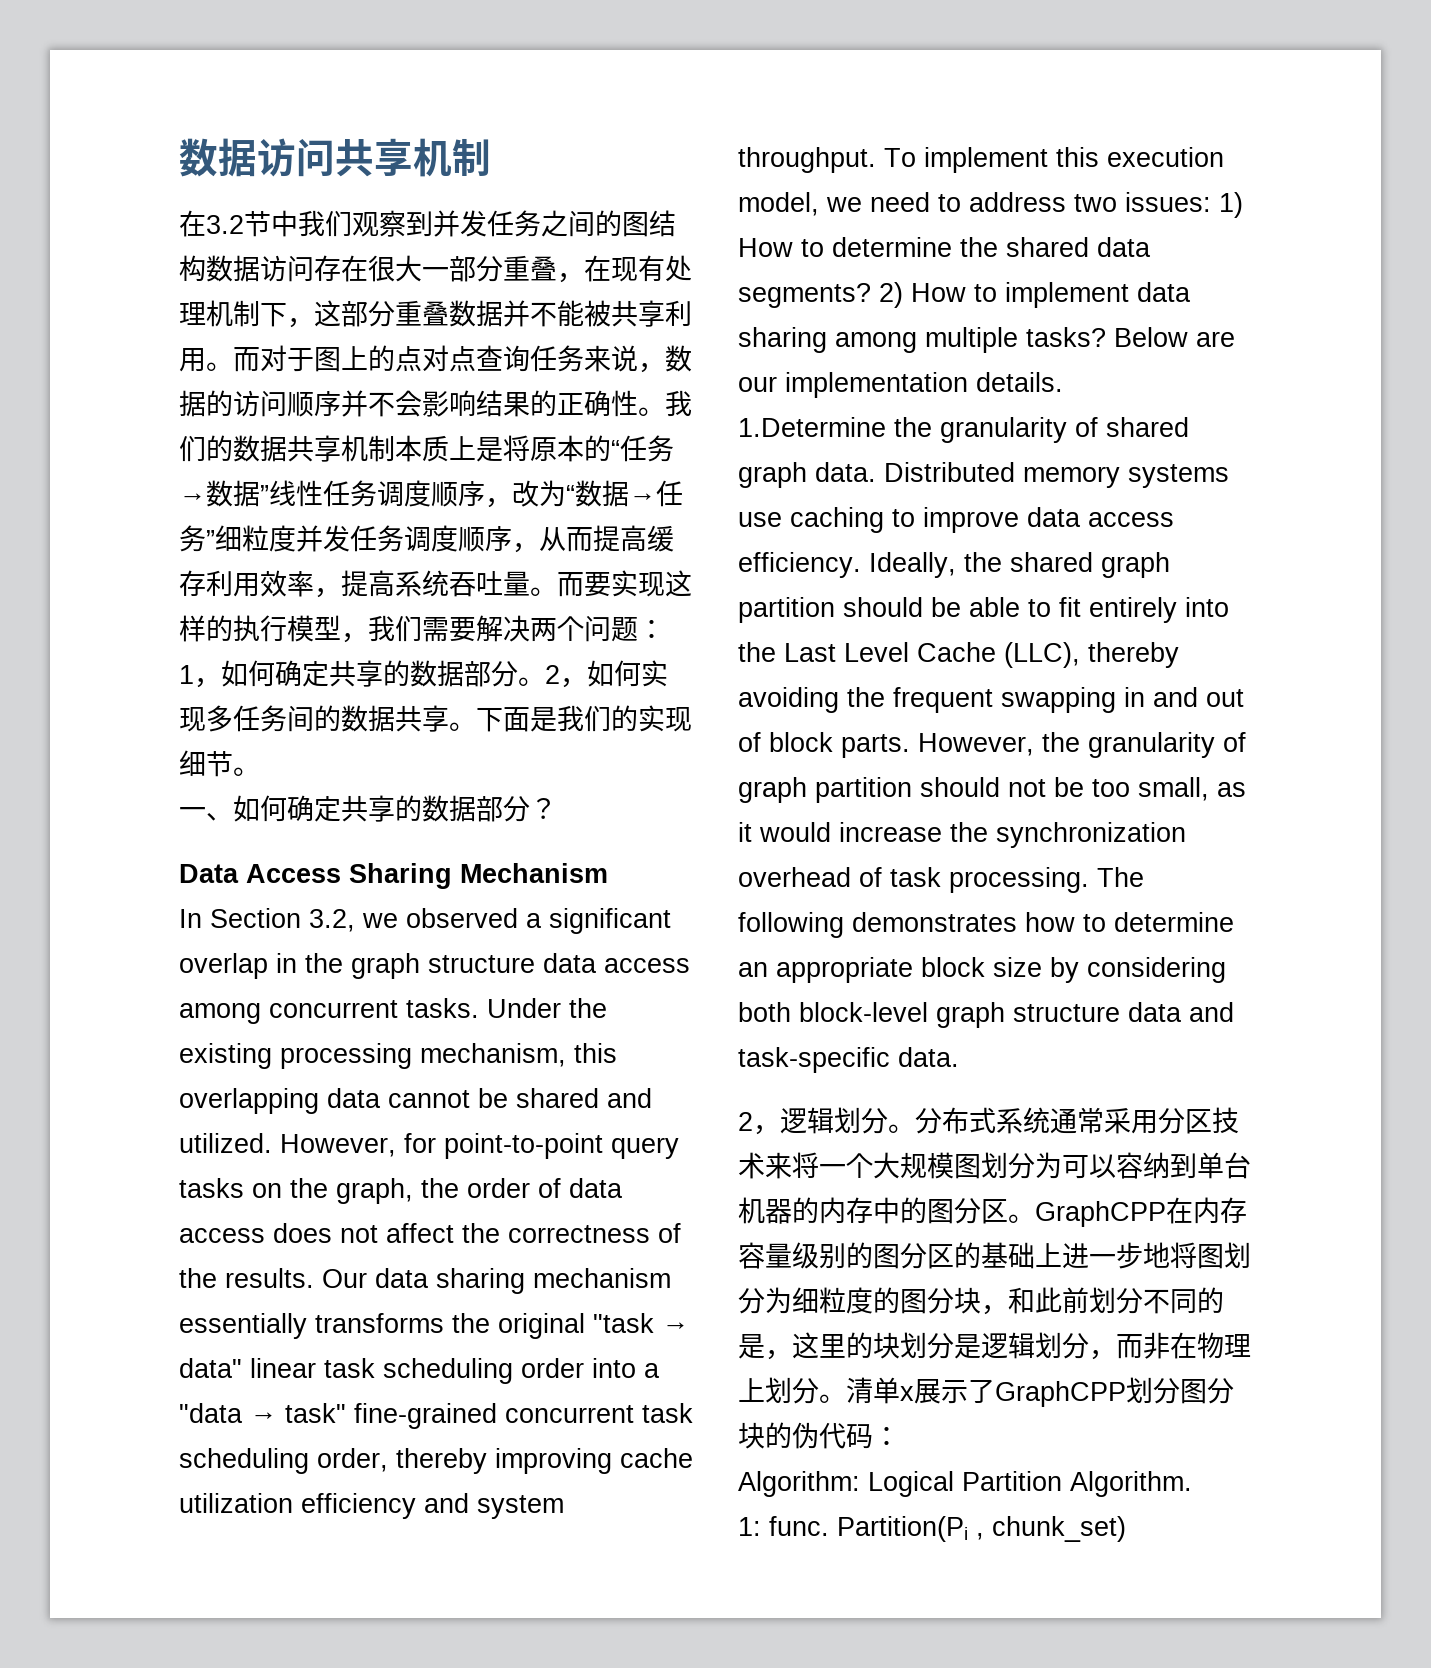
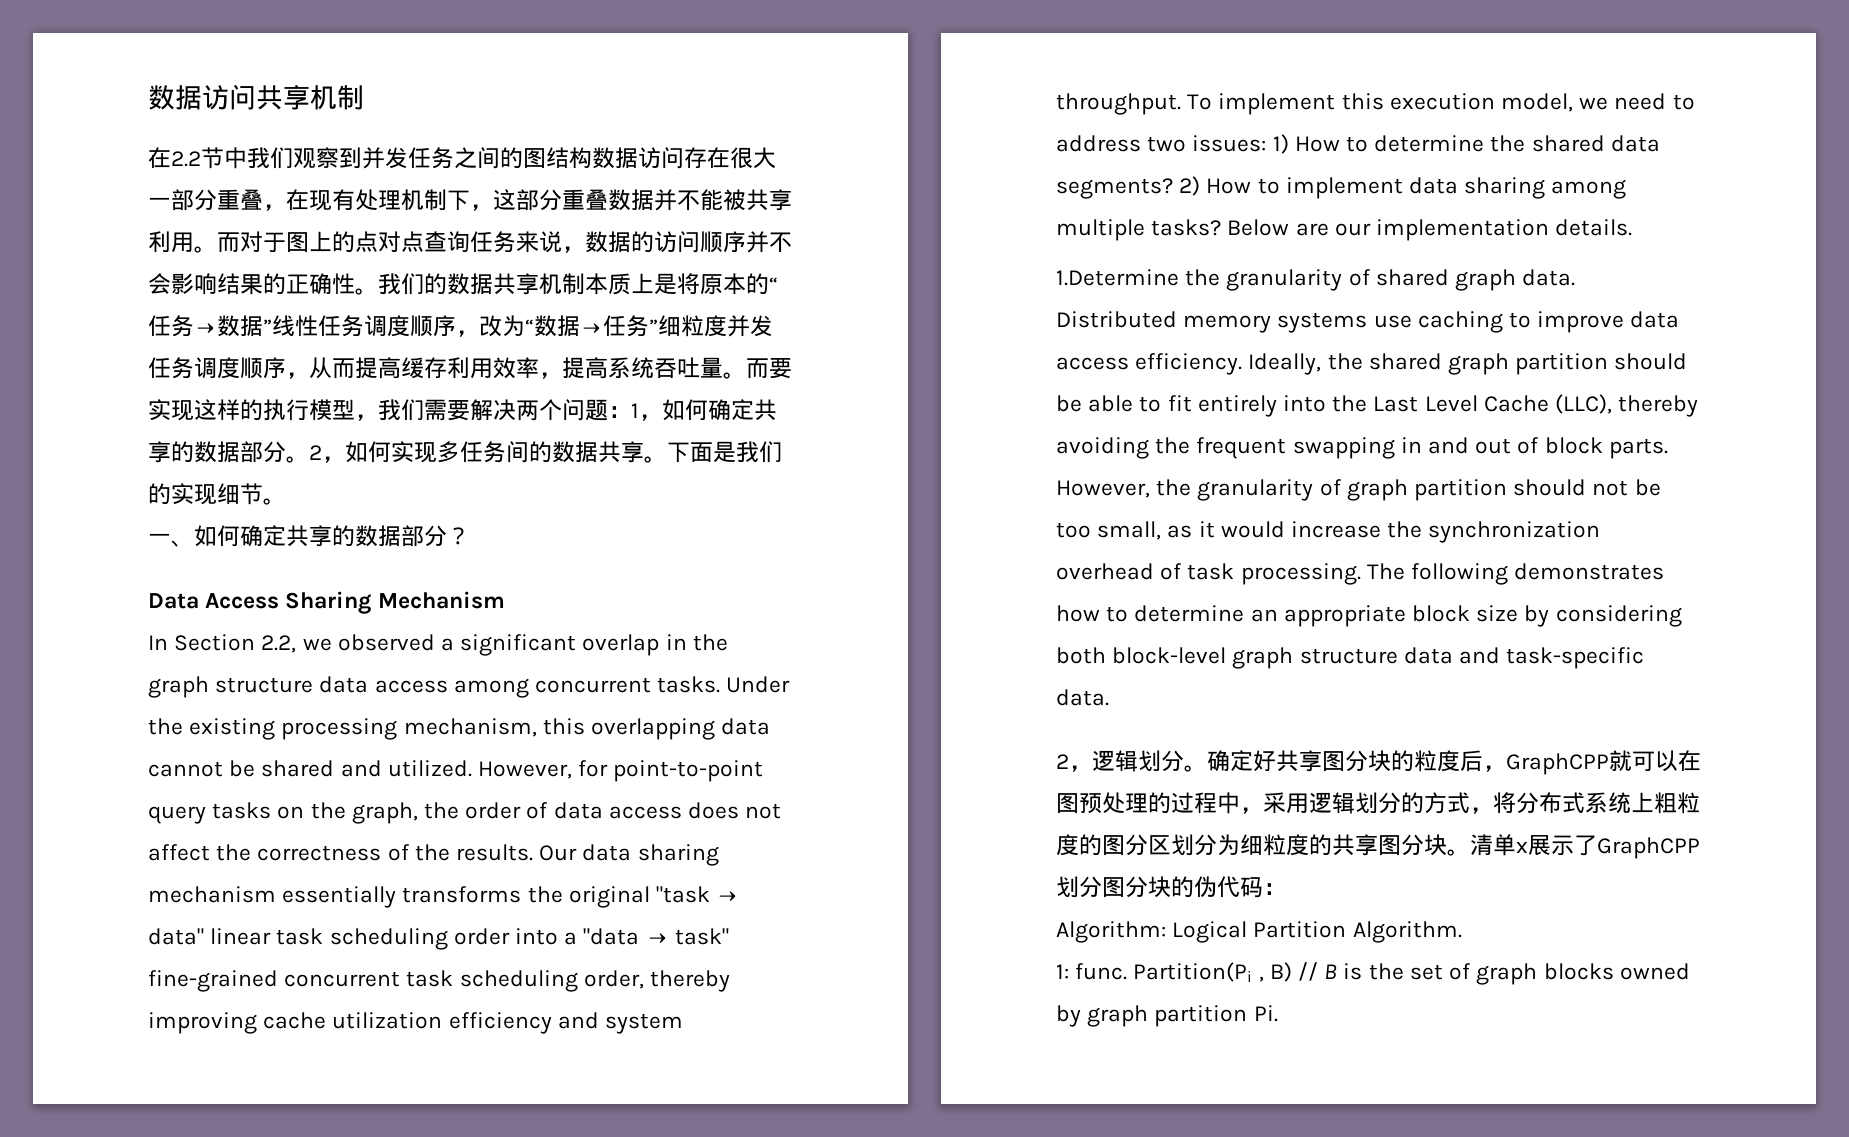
[206,215,244,234] 3.2 -> [171,151,201,167] 2.2
[309,909,355,932] 3.2, -> [261,635,297,653] 2.2,
[915,1107,1239,1134] [738,1152,1251,1179] [738,1197,1247,1227] [738,1242,1251,1269] [738,1287,1224,1315] [738,1332,1251,1360] [738,1377,819,1404] 分布式系统通常采用分区技术来将一个大规模图划分为可以容纳到单台机器的内存中的图分区。GraphCPP在内存容量级别的图分区的基础上进一步地将图划分为细粒度的图分块，和此前划分不同的是，这里的块划分是逻辑划分，而非在物理上划分 -> [1207,750,1701,775] [1056,792,1700,814] [1056,834,1447,856] 确定好共享图分块的粒度后，GraphCPP就可以在图预处理的过程中，采用逻辑划分的方式，将分布式系统上粗粒度的图分区划分为细粒度的共享图分块
[992,1516,1126,1542] chunk_set) -> [1269,962,1690,985] [1056,1005,1278,1027] B) // B is the set of graph blocks owned by graph partition Pi.

